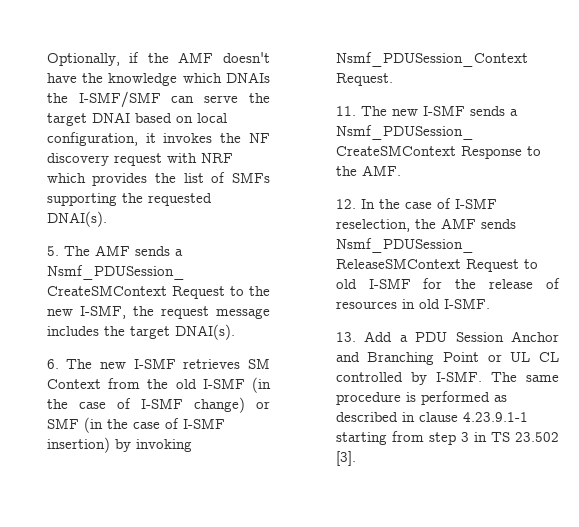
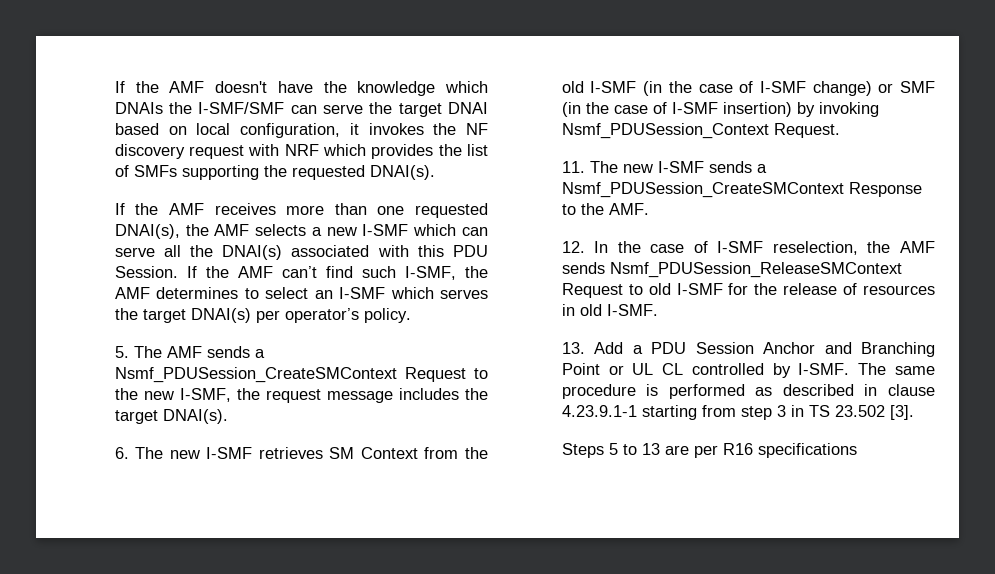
[46,52,140,66] Optionally, if -> [114,81,125,93] If
(107, 219) none -> [114,203,488,218] [114,224,488,239] [114,245,488,260] [114,266,488,280] [114,287,488,299] [114,308,411,323] // If the AMF receives more than one requested DNAI(s), the AMF selects a new I-SMF which can serve all the DNAI(s) associated with this PDU Session. If the AMF can’t find such I-SMF, the AMF determines to select an I-SMF which serves the target DNAI(s) per operator’s policy.
(356, 458) none -> [561,443,857,458] // Steps 5 to 13 are per R16 specifications

